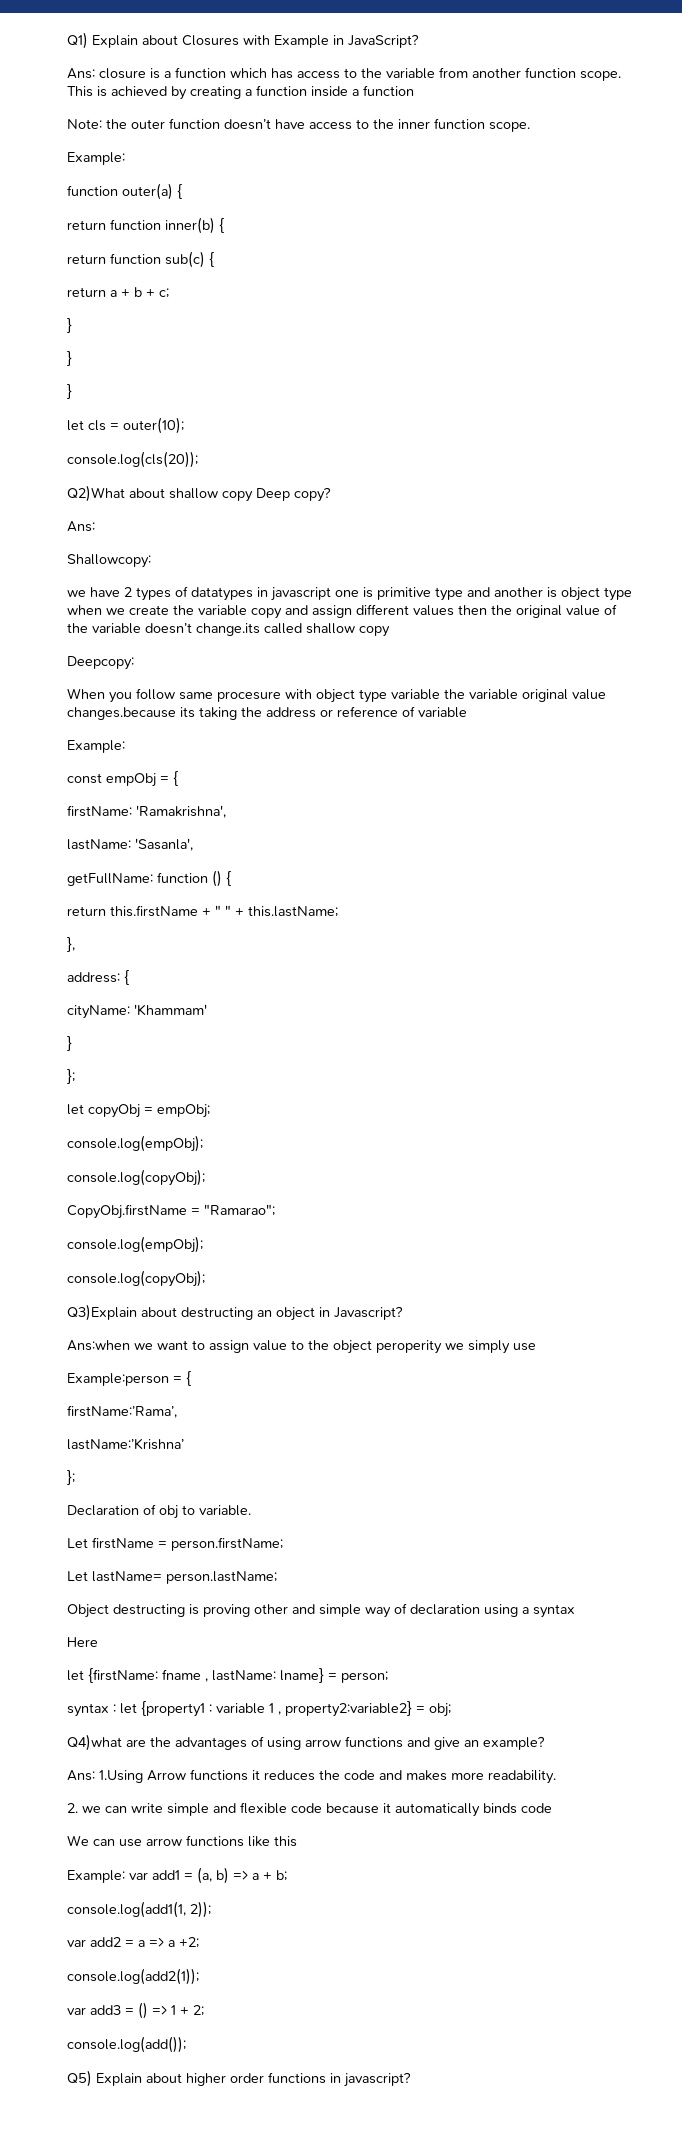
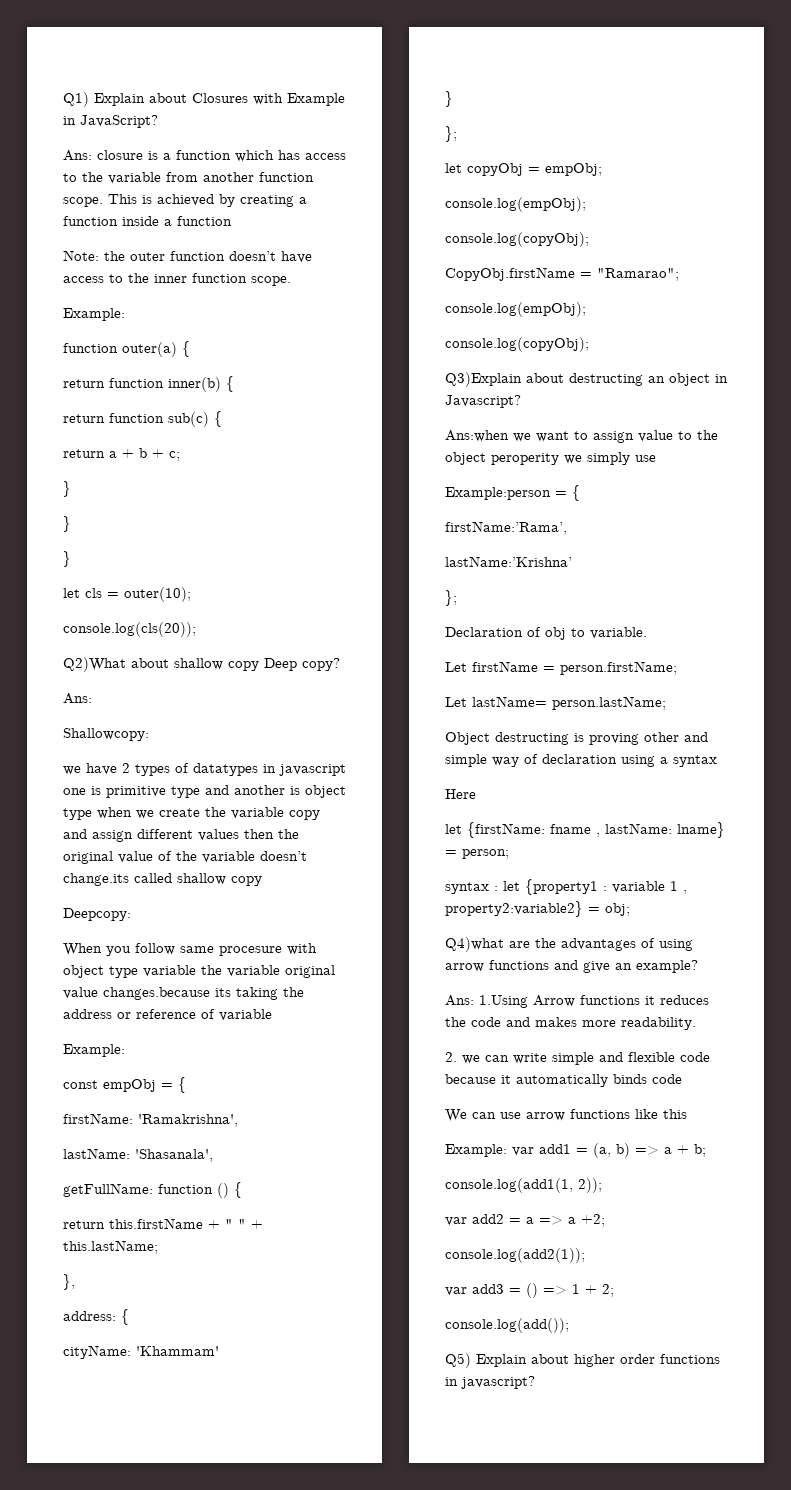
[135,838,193,851] 'Sasanla', -> [135,1149,213,1162] 'Shasanala',

